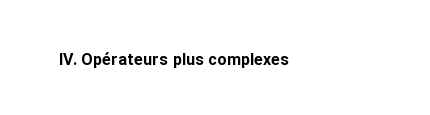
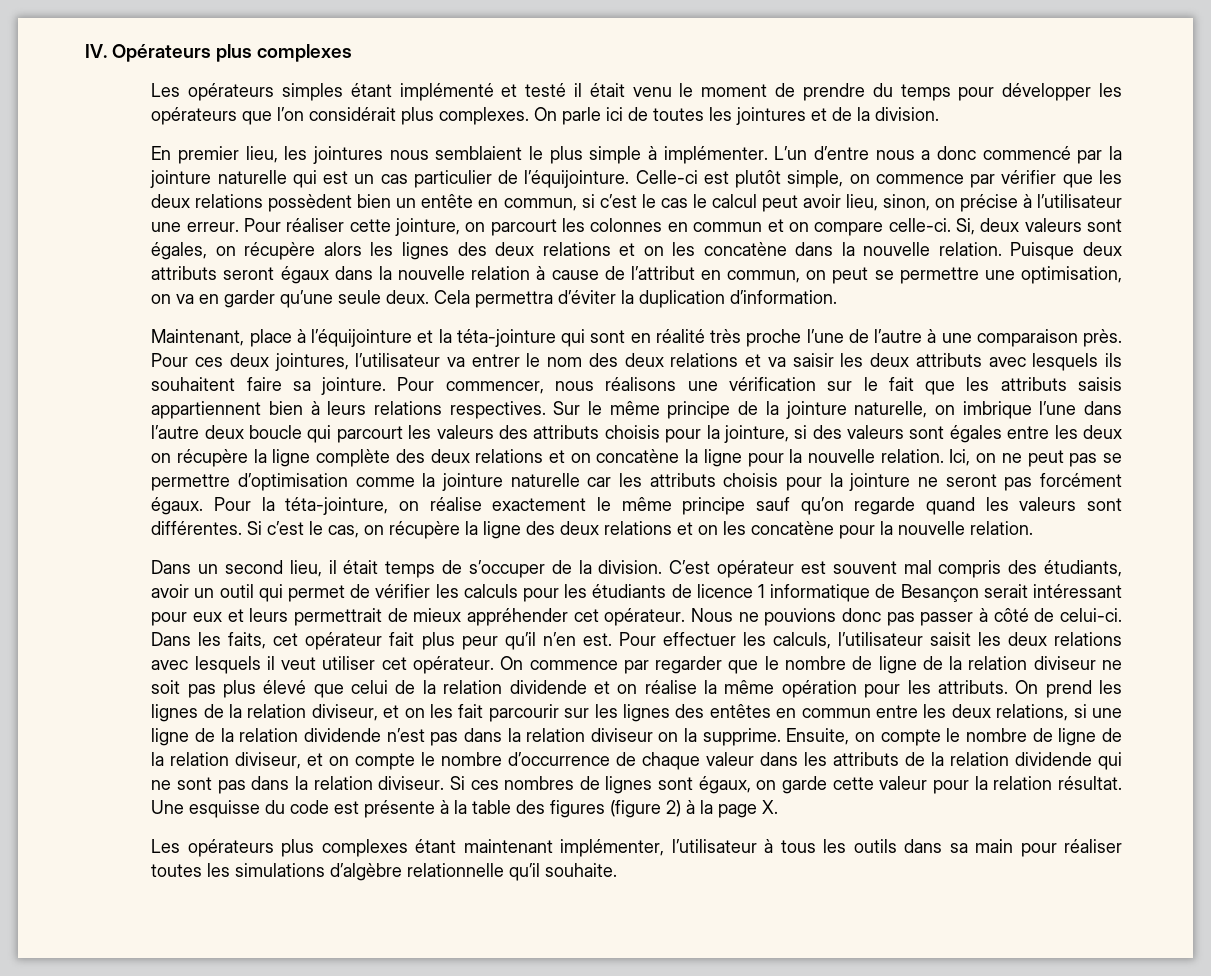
(289, 60) none -> [151,83,1122,101] [151,107,940,125] [151,146,1122,164] [150,170,1123,188] [151,194,1122,212] [151,218,1123,236] [151,242,1122,260] [151,266,1123,284] [151,290,838,308] [151,329,1122,347] [151,353,1122,371] [151,377,1122,395] [151,401,1123,419] [151,425,1123,443] [151,449,1122,467] [151,473,1122,491] [151,497,1122,515] [151,521,1034,539] [151,560,1123,578] [151,584,1123,602] [151,608,1122,626] [151,632,1122,650] [151,656,1123,674] [151,680,1123,698] [151,704,1123,722] [151,728,1122,746] [151,752,1123,770] [151,776,1122,794] [151,800,779,818] [151,839,1122,857] [151,863,618,881] // Les opérateurs simples étant implémenté et testé il était venu le moment de prendre du temps pour développer les opérateurs que l’on considérait plus complexes. On parle ici de toutes les jointures et de la division. // En premier lieu, les jointures nous semblaient le plus simple à implémenter. L’un d’entre nous a donc commencé par la jointure naturelle qui est un cas particulier de l’équijointure. Celle-ci est plutôt simple, on commence par vérifier que les deux relations possèdent bien un entête en commun, si c’est le cas le calcul peut avoir lieu, sinon, on précise à l’utilisateur une erreur. Pour réaliser cette jointure, on parcourt les colonnes en commun et on compare celle-ci. Si, deux valeurs sont égales, on récupère alors les lignes des deux relations et on les concatène dans la nouvelle relation. Puisque deux attributs seront égaux dans la nouvelle relation à cause de l’attribut en commun, on peut se permettre une optimisation, on va en garder qu’une seule deux. Cela permettra d’éviter la duplication d’information. // Maintenant, place à l’équijointure et la téta-jointure qui sont en réalité très proche l’une de l’autre à une comparaison près. Pour ces deux jointures, l’utilisateur va entrer le nom des deux relations et va saisir les deux attributs avec lesquels ils souhaitent faire sa jointure. Pour commencer, nous réalisons une vérification sur le fait que les attributs saisis appartiennent bien à leurs relations respectives. Sur le même principe de la jointure naturelle, on imbrique l’une dans l’autre deux boucle qui parcourt les valeurs des attributs choisis pour la jointure, si des valeurs sont égales entre les deux on récupère la ligne complète des deux relations et on concatène la ligne pour la nouvelle relation. Ici, on ne peut pas se permettre d’optimisation comme la jointure naturelle car les attributs choisis pour la jointure ne seront pas forcément égaux. Pour la téta-jointure, on réalise exactement le même principe sauf qu’on regarde quand les valeurs sont différentes. Si c’est le cas, on récupère la ligne des deux relations et on les concatène pour la nouvelle relation. // Dans un second lieu, il était temps de s’occuper de la division. C’est opérateur est souvent mal compris des étudiants, avoir un outil qui permet de vérifier les calculs pour les étudiants de licence 1 informatique de Besançon serait intéressant pour eux et leurs permettrait de mieux appréhender cet opérateur. Nous ne pouvions donc pas passer à côté de celui-ci. Dans les faits, cet opérateur fait plus peur qu’il n’en est. Pour effectuer les calculs, l’utilisateur saisit les deux relations avec lesquels il veut utiliser cet opérateur. On commence par regarder que le nombre de ligne de la relation diviseur ne soit pas plus élevé que celui de la relation dividende et on réalise la même opération pour les attributs. On prend les lignes de la relation diviseur, et on les fait parcourir sur les lignes des entêtes en commun entre les deux relations, si une ligne de la relation dividende n’est pas dans la relation diviseur on la supprime. Ensuite, on compte le nombre de ligne de la relation diviseur, et on compte le nombre d’occurrence de chaque valeur dans les attributs de la relation dividende qui ne sont pas dans la relation diviseur. Si ces nombres de lignes sont égaux, on garde cette valeur pour la relation résultat. Une esquisse du code est présente à la table des figures (figure 2) à la page X. // Les opérateurs plus complexes étant maintenant implémenter, l’utilisateur à tous les outils dans sa main pour réaliser toutes les simulations d’algèbre relationnelle qu’il souhaite.

